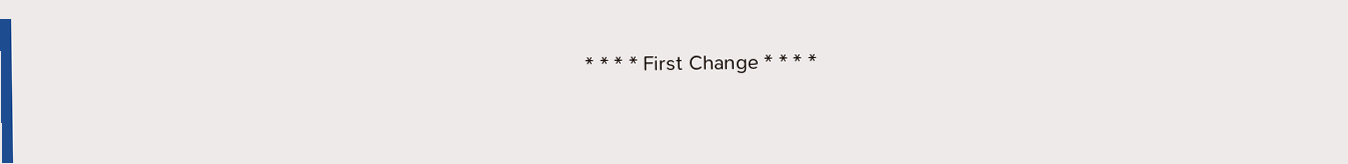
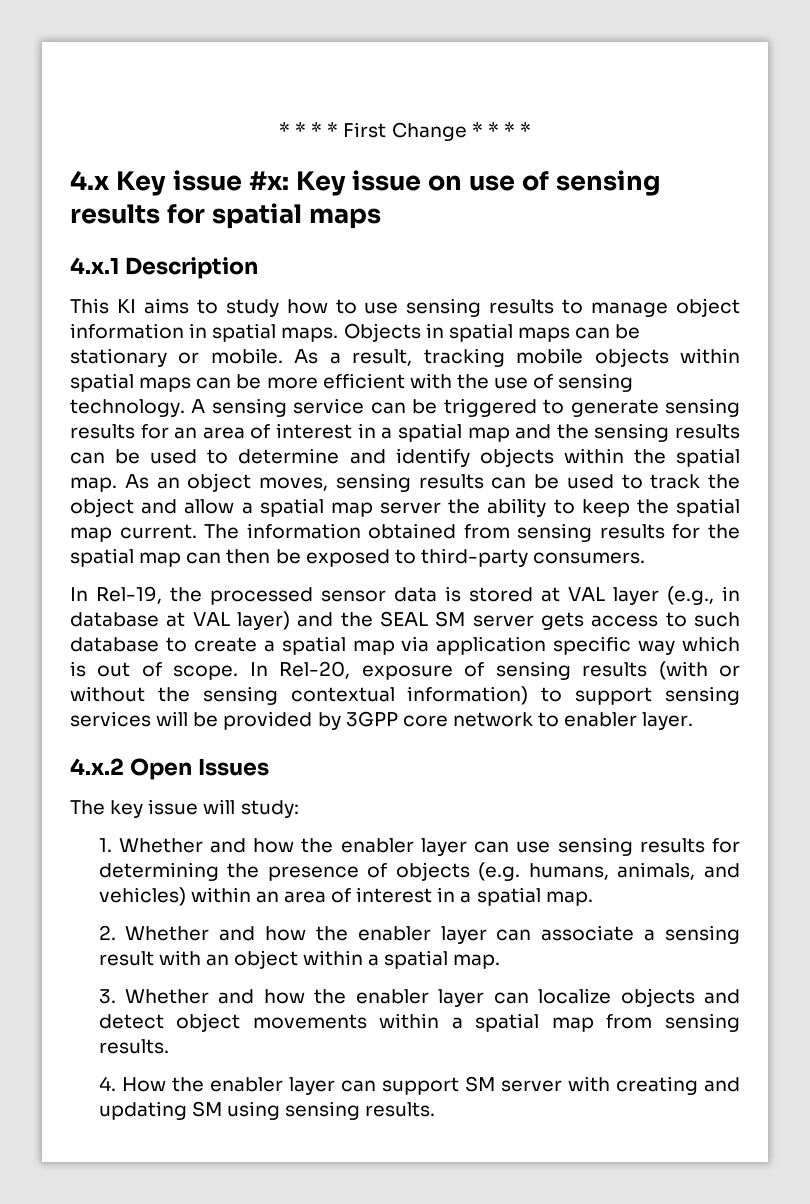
(817, 61) none -> [70,170,661,196] [70,203,381,229] [70,257,258,279] [70,298,740,317] [70,323,641,342] [70,348,741,367] [70,373,634,392] [70,398,741,417] [70,423,740,442] [70,448,741,467] [70,473,740,492] [70,498,740,517] [70,523,740,542] [70,548,646,567] [70,586,740,605] [70,611,740,630] [70,636,740,655] [70,661,741,680] [70,686,741,705] [70,711,694,730] [70,758,269,780] [70,799,299,818] [98,837,740,856] [98,862,740,881] [98,887,593,906] [98,925,740,944] [98,950,501,969] [98,988,740,1007] [98,1013,741,1032] [98,1039,169,1054] [98,1076,741,1095] [98,1101,436,1120] // 4.x Key issue #x: Key issue on use of sensing results for spatial maps // 4.x.1 Description // This KI aims to study how to use sensing results to manage object information in spatial maps. Objects in spatial maps can be stationary or mobile. As a result, tracking mobile objects within spatial maps can be more efficient with the use of sensing technology. A sensing service can be triggered to generate sensing results for an area of interest in a spatial map and the sensing results can be used to determine and identify objects within the spatial map. As an object moves, sensing results can be used to track the object and allow a spatial map server the ability to keep the spatial map current. The information obtained from sensing results for the spatial map can then be exposed to third-party consumers. // In Rel-19, the processed sensor data is stored at VAL layer (e.g., in database at VAL layer) and the SEAL SM server gets access to such database to create a spatial map via application specific way which is out of scope. In Rel-20, exposure of sensing results (with or without the sensing contextual information) to support sensing services will be provided by 3GPP core network to enabler layer. // 4.x.2 Open Issues // The key issue will study: // 1. Whether and how the enabler layer can use sensing results for determining the presence of objects (e.g. humans, animals, and vehicles) within an area of interest in a spatial map. // 2. Whether and how the enabler layer can associate a sensing result with an object within a spatial map. // 3. Whether and how the enabler layer can localize objects and detect object movements within a spatial map from sensing results. // 4. How the enabler layer can support SM server with creating and updating SM using sensing results.

